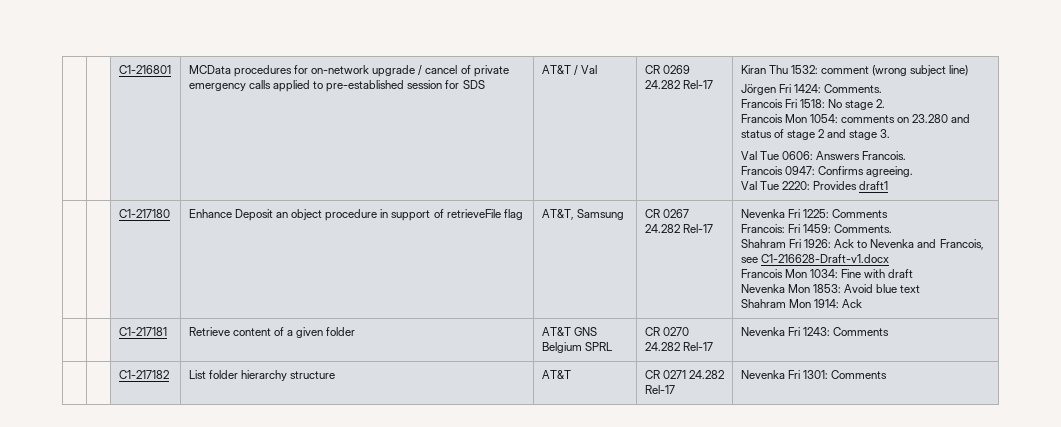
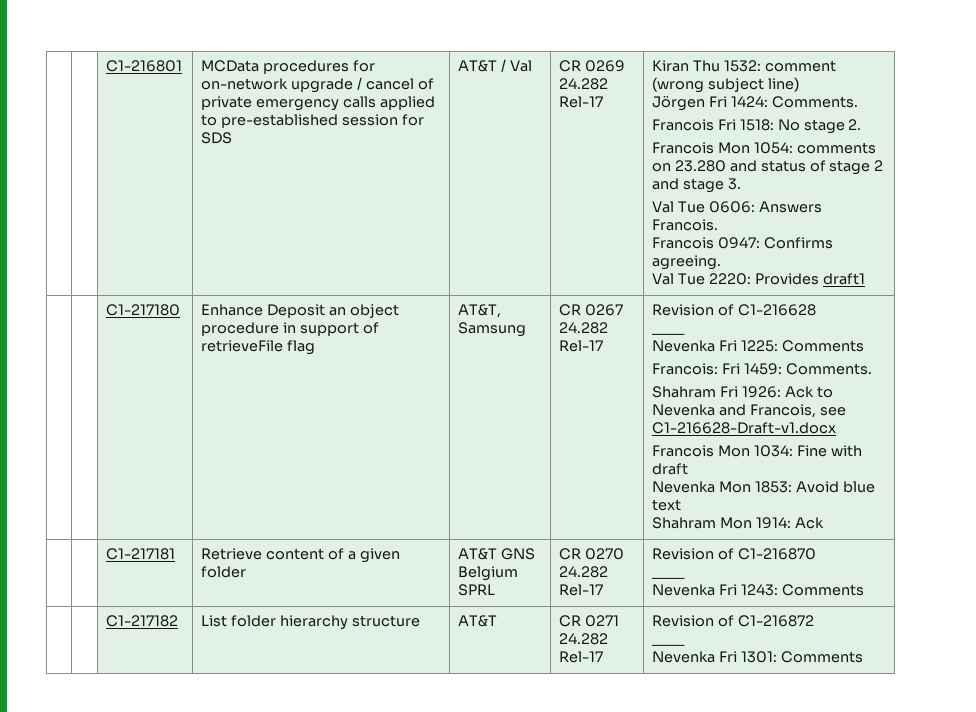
(713, 228) none -> [651,304,816,316] [651,333,685,335] Revision of C1-216628 // ____ //
(713, 346) none -> [651,548,816,560] [651,577,685,579] Revision of C1-216870 // ____ //
(675, 389) none -> [651,615,814,627] [651,644,685,646] Revision of C1-216872 // ____ //

